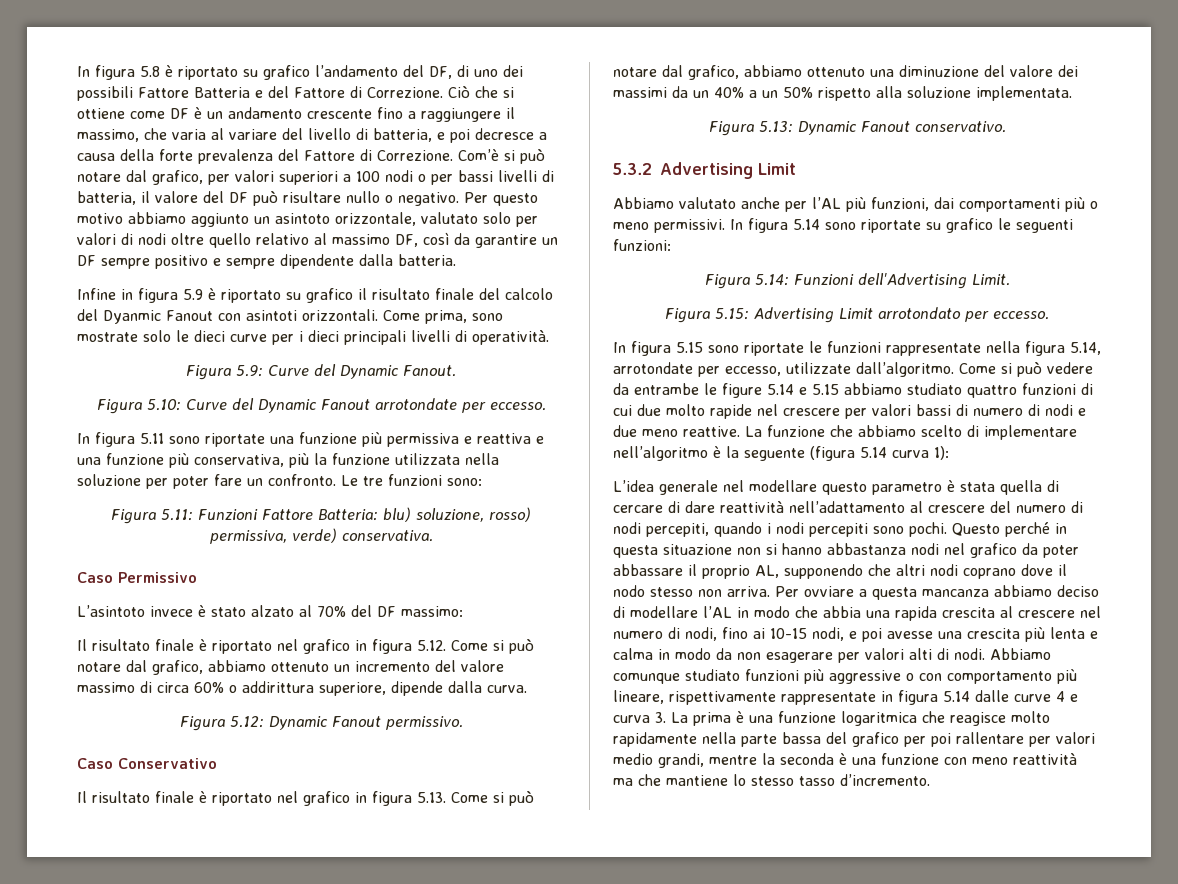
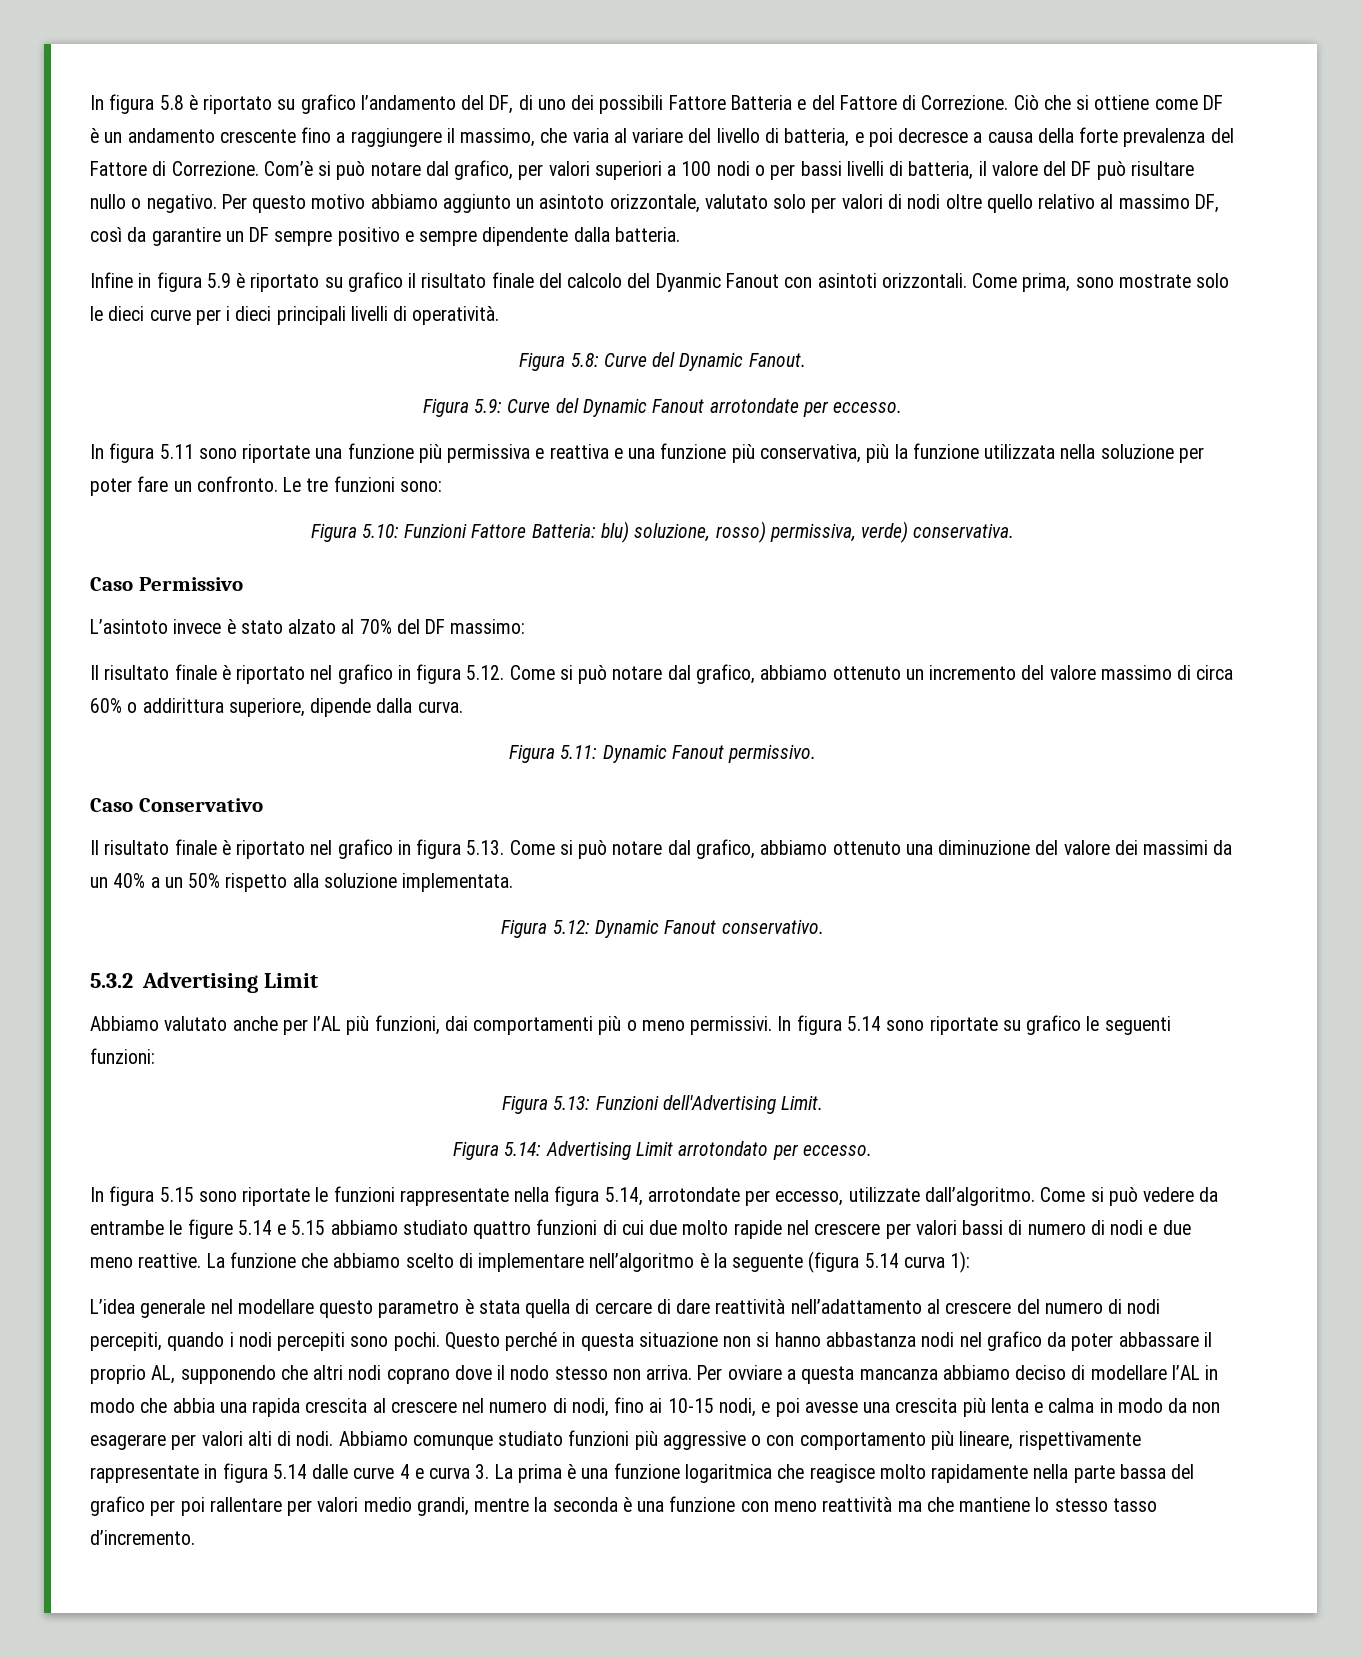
[236,365,263,377] 5.9: -> [570,353,599,367] 5.8:
[146,399,181,411] 5.10: -> [474,399,503,413] 5.9:
[161,509,193,521] 5.11: -> [361,524,399,538] 5.10:
[229,716,264,728] 5.12: -> [560,745,598,759] 5.11:
[758,121,793,133] 5.13: -> [552,920,590,934] 5.12:
[754,274,789,286] 5.14: -> [553,1096,591,1110] 5.13:
[715,308,749,320] 5.15: -> [504,1142,542,1156] 5.14:

